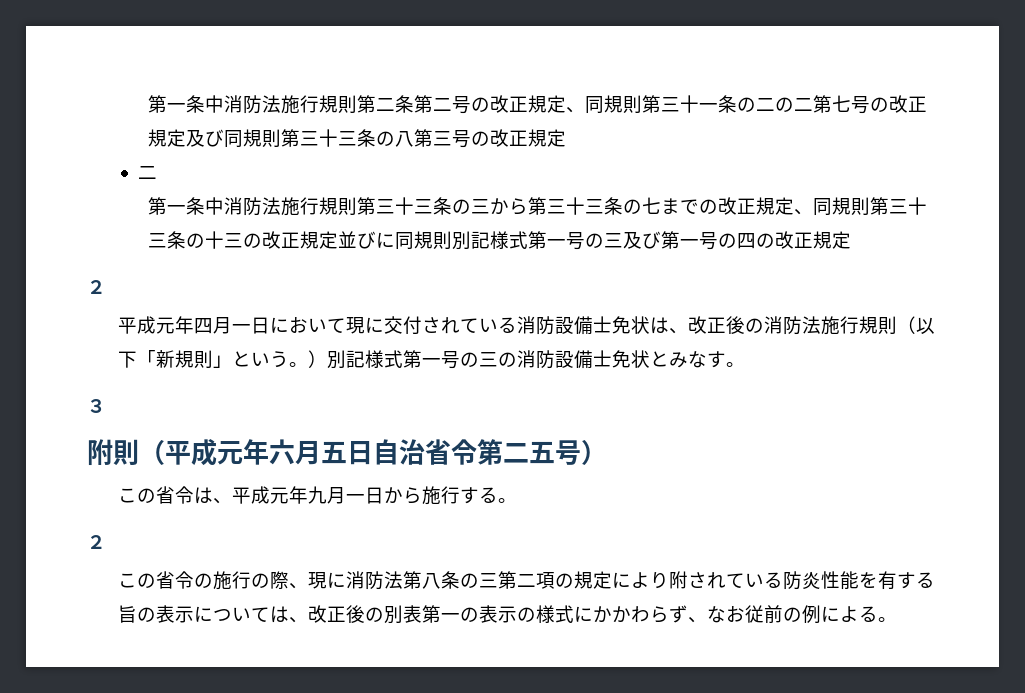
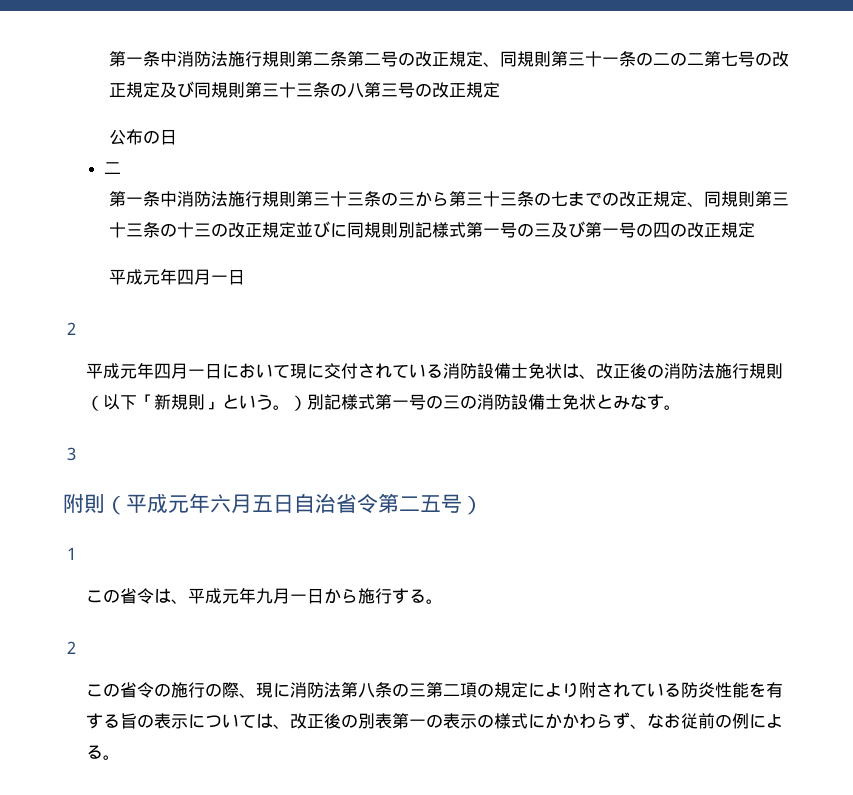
(567, 138) none -> [108,129,177,145] // 公布の日
(852, 240) none -> [108,268,245,285] // 平成元年四月一日
(607, 452) none -> [63,547,80,560] // １

